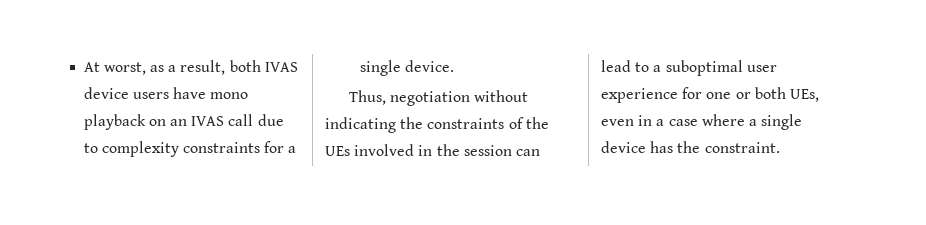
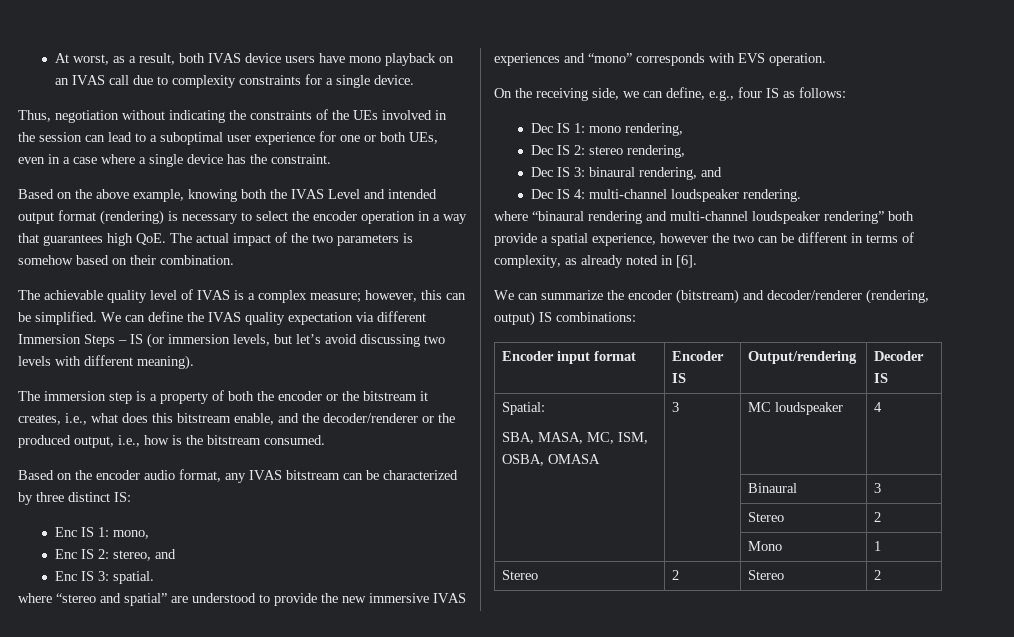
(780, 147) none -> [18,189,437,202] [18,210,467,225] [18,232,413,246] [18,255,234,265] [18,289,466,303] [18,311,426,325] [18,333,445,348] [18,355,194,370] [18,390,428,404] [18,413,455,425] [18,435,325,448] [18,469,458,483] [18,492,131,505] [54,527,149,539] [54,549,176,561] [54,571,154,584] [18,593,466,606] [494,53,826,66] [494,87,846,101] [530,123,683,136] [530,145,685,158] [530,167,722,180] [530,189,801,202] [494,211,914,224] [494,232,914,246] [494,255,697,268] [494,289,929,304] [494,311,636,326] [502,351,637,364] [672,351,725,361] [672,373,687,383] [748,351,858,364] [874,351,925,361] [874,373,889,383] [502,402,546,415] [502,432,649,444] [502,454,601,466] [672,402,680,412] [748,402,844,415] [874,402,883,412] [748,483,798,493] [874,483,882,493] [748,512,785,522] [874,512,882,522] [748,541,783,551] [874,541,882,551] [502,570,539,580] [672,570,680,580] [748,570,785,580] [874,570,882,580] // Based on the above example, knowing both the IVAS Level and intended output format (rendering) is necessary to select the encoder operation in a way that guarantees high QoE. The actual impact of the two parameters is somehow based on their combination. // The achievable quality level of IVAS is a complex measure; however, this can be simplified. We can define the IVAS quality expectation via different Immersion Steps – IS (or immersion levels, but let’s avoid discussing two levels with different meaning). // The immersion step is a property of both the encoder or the bitstream it creates, i.e., what does this bitstream enable, and the decoder/renderer or the produced output, i.e., how is the bitstream consumed. // Based on the encoder audio format, any IVAS bitstream can be characterized by three distinct IS: // Enc IS 1: mono, // Enc IS 2: stereo, and // Enc IS 3: spatial. // where “stereo and spatial” are understood to provide the new immersive IVAS experiences and “mono” corresponds with EVS operation. // On the receiving side, we can define, e.g., four IS as follows: // Dec IS 1: mono rendering, // Dec IS 2: stereo rendering, // Dec IS 3: binaural rendering, and // Dec IS 4: multi-channel loudspeaker rendering. // where “binaural rendering and multi-channel loudspeaker rendering” both provide a spatial experience, however the two can be different in terms of complexity, as already noted in [6]. // We can summarize the encoder (bitstream) and decoder/renderer (rendering, output) IS combinations: // Encoder input format | Encoder IS | Output/rendering | Decoder IS // Spatial: // SBA, MASA, MC, ISM, OSBA, OMASA | 3 | MC loudspeaker | 4 // | | Binaural | 3 // | | Stereo | 2 // | | Mono | 1 // Stereo | 2 | Stereo | 2

